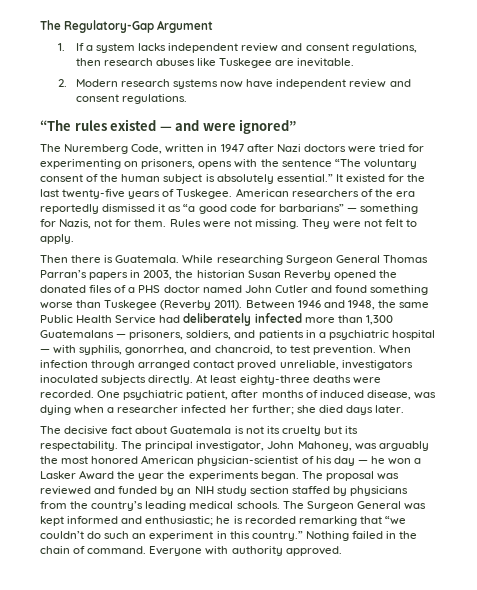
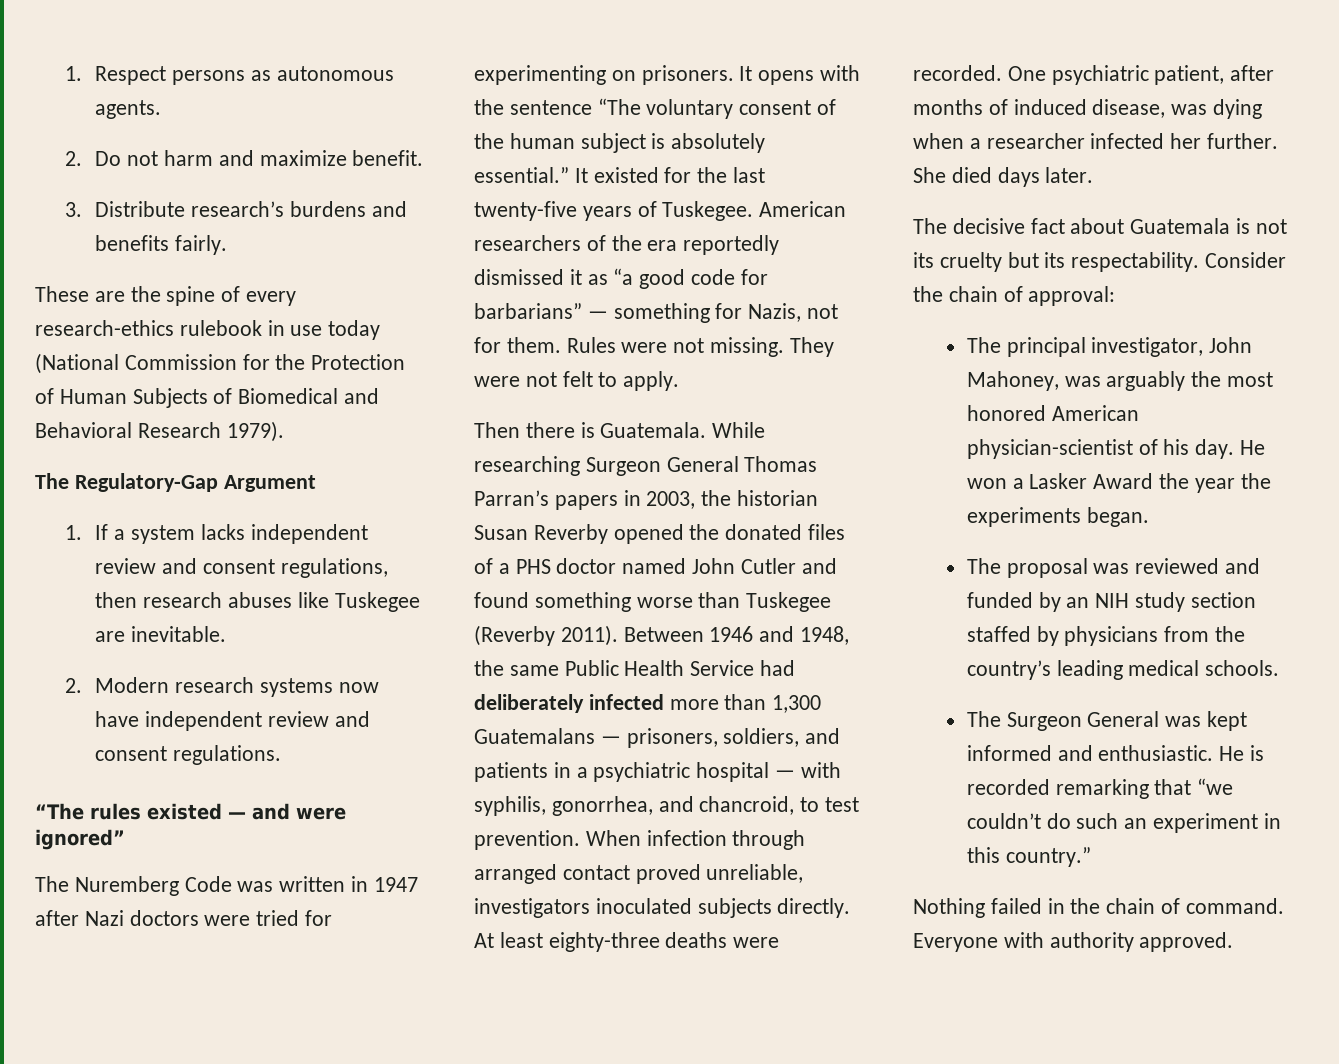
(40, 25) none -> [65,66,394,85] [95,100,162,119] [65,150,424,166] [65,201,407,217] [95,235,228,255] [35,286,297,306] [35,320,381,340] [35,353,406,374] [35,388,380,408] [35,421,284,442] 1. Respect persons as autonomous agents. // 2. Do not harm and maximize benefit. // 3. Distribute research’s burdens and benefits fairly. // These are the spine of every research-ethics rulebook in use today (National Commission for the Protection of Human Subjects of Biomedical and Behavioral Research 1979). //
[131,144,163,154] Code, -> [184,876,274,892] Code was
[141,159,196,169] prisoners, -> [641,65,753,85] prisoners. It
[251,405,316,415] further; she -> [1207,133,1279,149] [913,167,946,183] further. She
(118, 446) none -> [1205,252,1287,268] [913,286,1116,306] Consider the chain of approval: //
[333,456,385,466] day — he -> [1195,439,1266,459] day. He
(299, 476) none -> (1149, 517) //
(280, 505) none -> (1280, 668) //
[145,516,231,526] enthusiastic; he -> [1098,745,1245,761] enthusiastic. He
(303, 536) none -> (1091, 857) //

